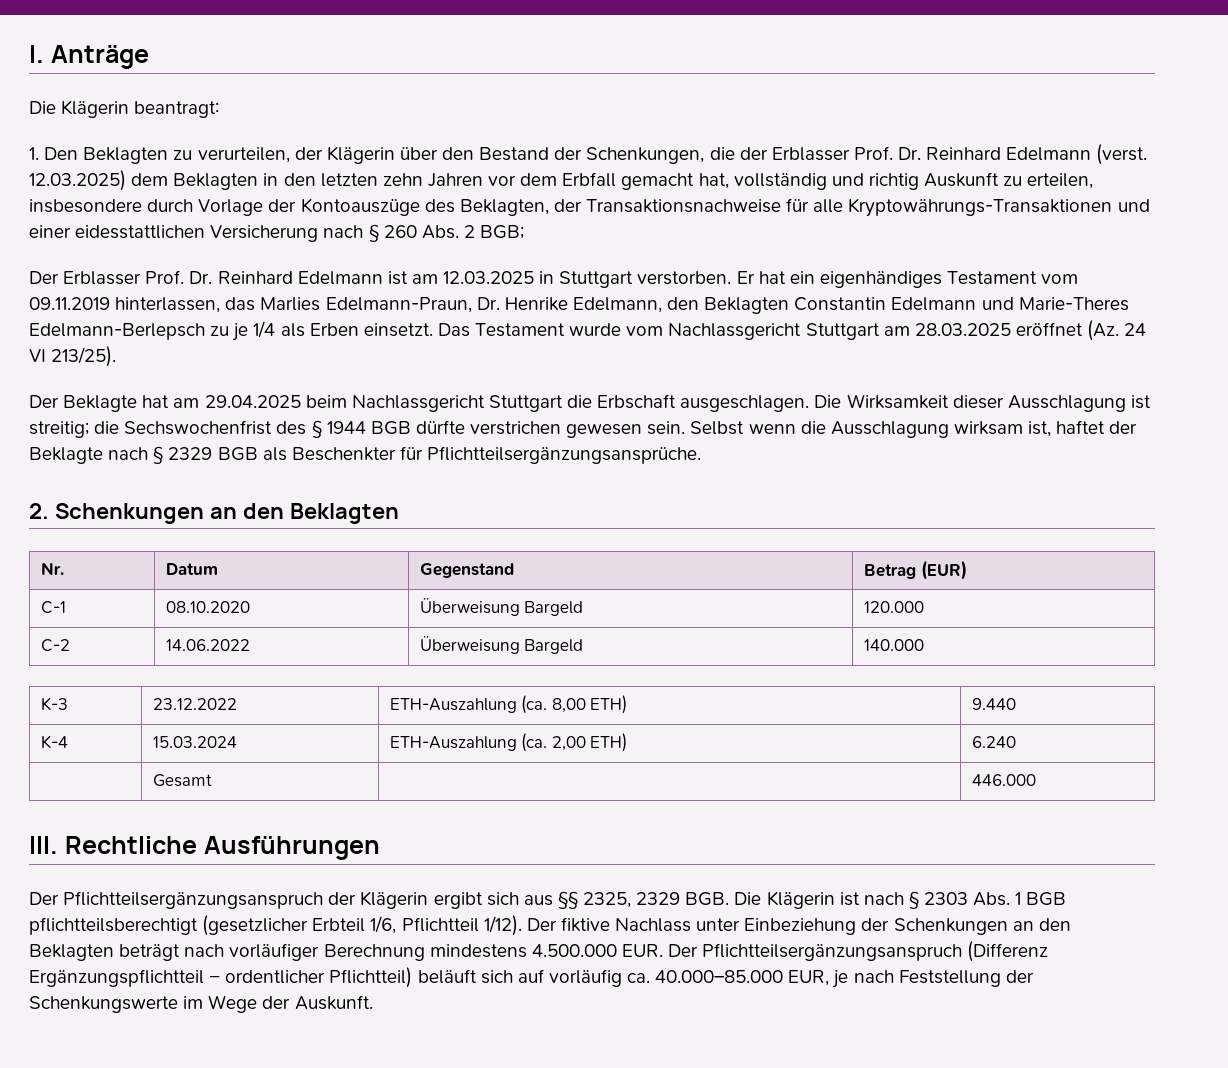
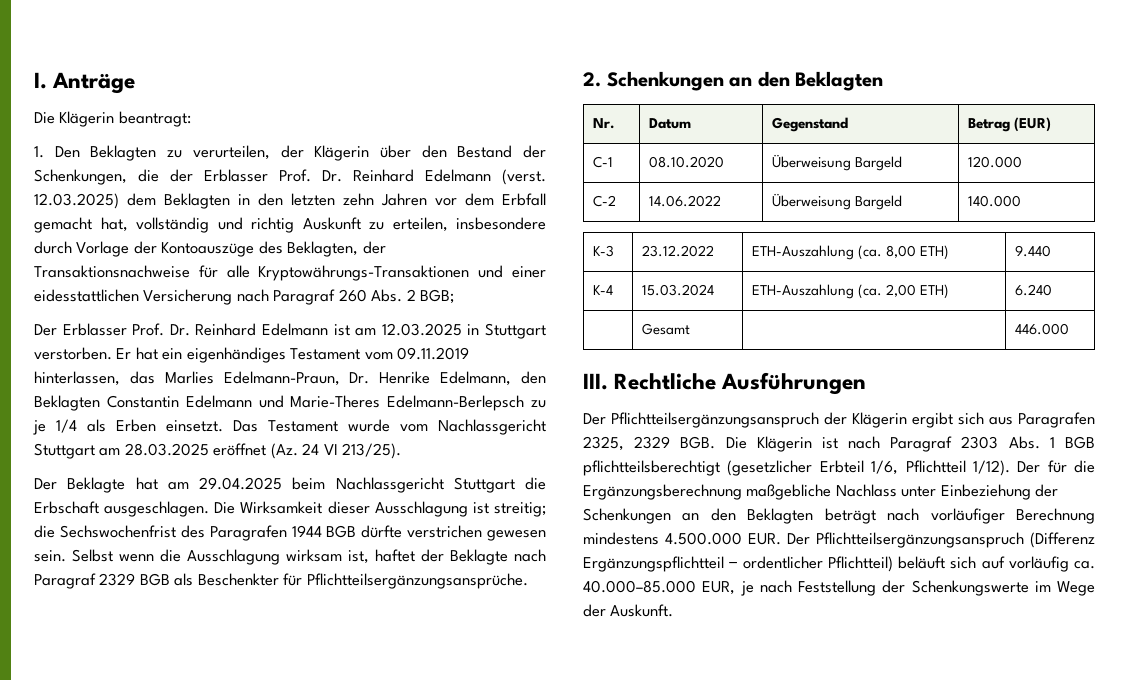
[368,224,379,242] § -> [273,289,336,305] Paragraf
[311,420,322,438] § -> [209,525,287,541] Paragrafen
[153,446,164,464] § -> [34,573,96,589] Paragraf
[557,891,578,909] §§ -> [1018,412,1095,428] Paragrafen
[908,891,919,909] § -> [890,436,953,452] Paragraf
[560,917,610,932] fiktive -> [1047,460,1095,473] [583,484,832,500] für die Ergänzungsberechnung maßgebliche

